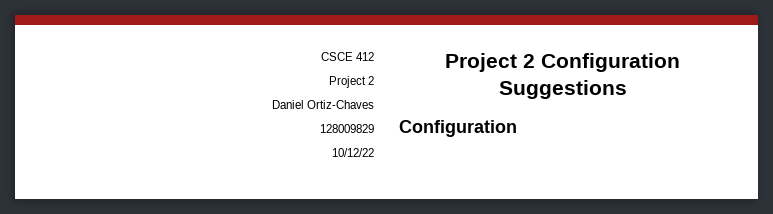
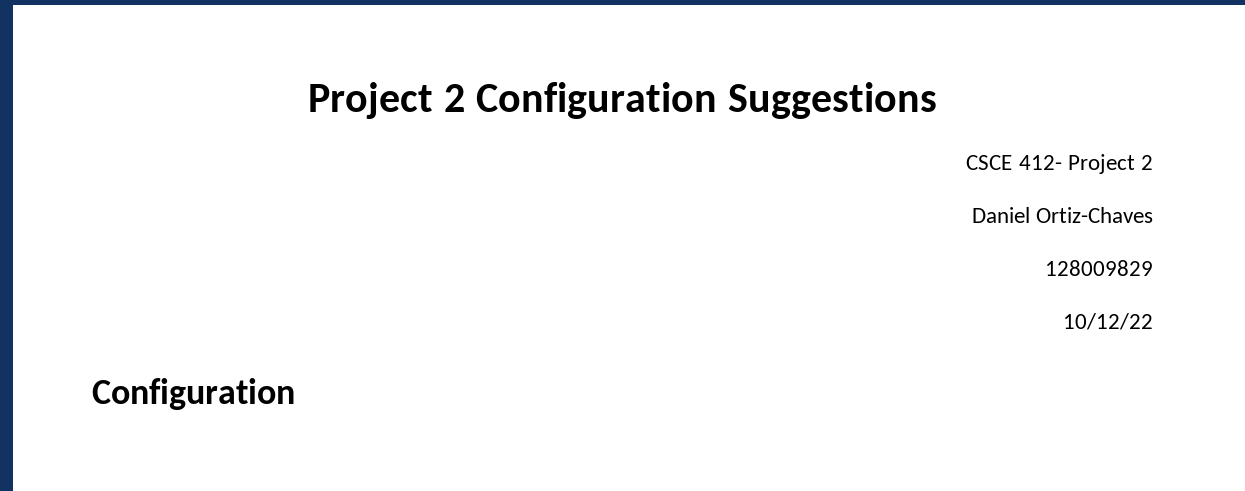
[320,52,374,61] CSCE 412 // -> [307,82,938,119] [966,155,1062,170] Project 2 Configuration Suggestions // CSCE 412-
[445,53,680,72] [498,80,627,99] // Project 2 Configuration Suggestions -> (1153, 321) none

